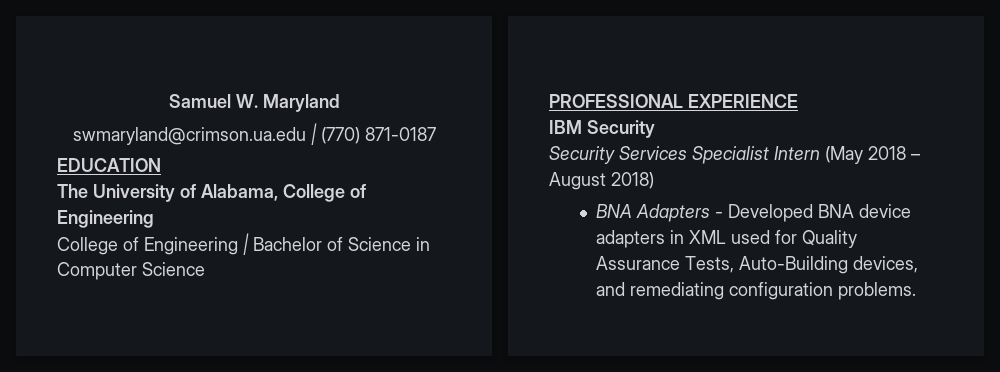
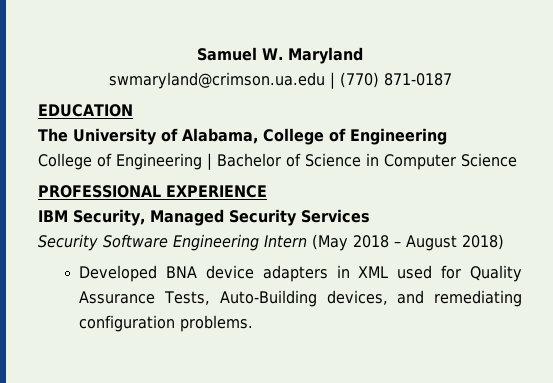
[587,120,655,138] [549,146,769,164] Security // Security Services Specialist -> [73,209,370,226] [38,234,259,251] Security, Managed Security Services // Security Software Engineering
[596,204,724,222] BNA Adapters - -> (504, 242) none

